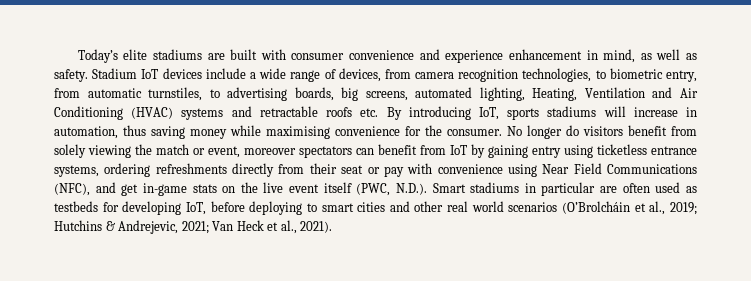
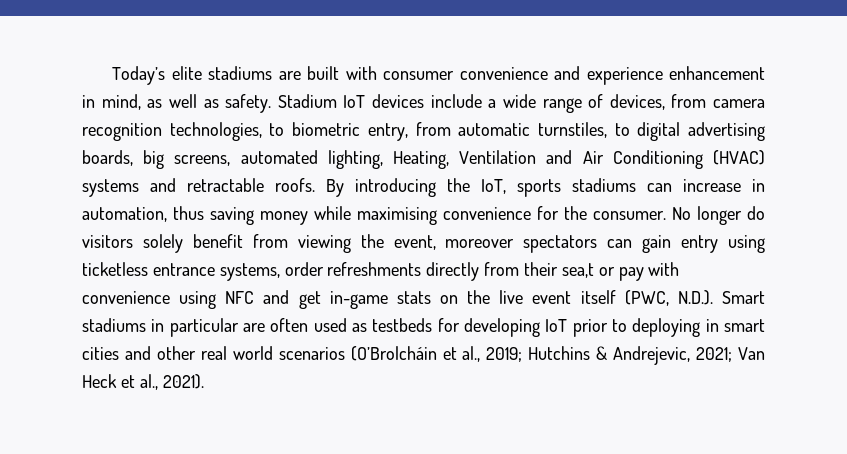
(220, 93) none -> [637,122,681,141] digital
[326,107,379,117] roofs etc. -> [275,178,316,192] roofs.
(471, 113) none -> [447,178,471,192] the
[603,106,626,117] will -> [646,183,672,192] can
[628,125,697,136] [54,144,86,158] benefit from solely -> [142,234,288,253] solely benefit from
[156,144,205,155] match or -> (384, 241) none
[378,144,528,158] benefit from IoT by gaining -> [642,235,672,253] gain
[104,163,151,177] ordering -> [284,262,324,276] order
[341,165,364,174] seat -> [561,263,594,278] sea,t
[542,163,697,174] [54,183,90,196] Near Field Communications (NFC), -> [225,291,255,304] NFC
[185,201,317,215] IoT, before deploying to -> [545,318,719,337] IoT prior to deploying in

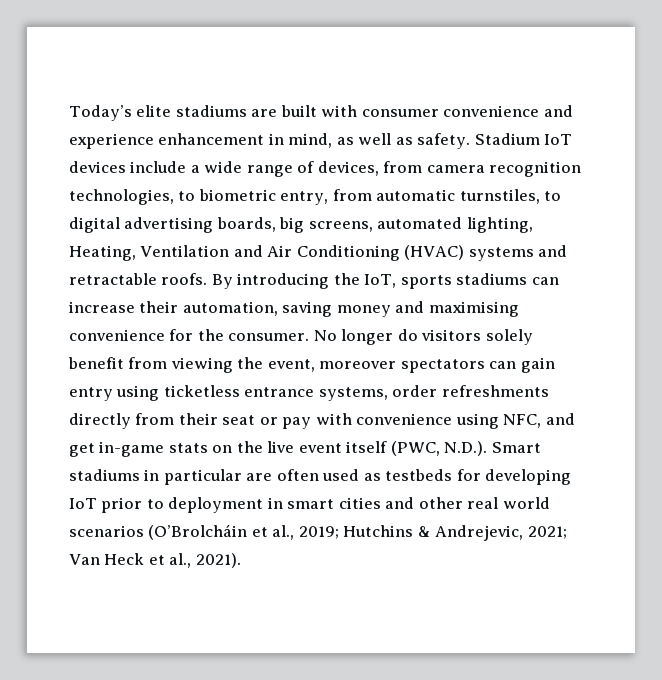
[752,179,766,192] [82,206,205,222] in automation, thus -> [139,301,278,316] their automation,
[314,206,352,220] while -> [395,301,425,313] and
[561,263,594,278] sea,t -> [222,415,256,425] seat
[225,291,255,304] NFC -> [503,414,542,428] NFC,
[632,318,701,337] deploying -> [168,497,264,513] deployment

